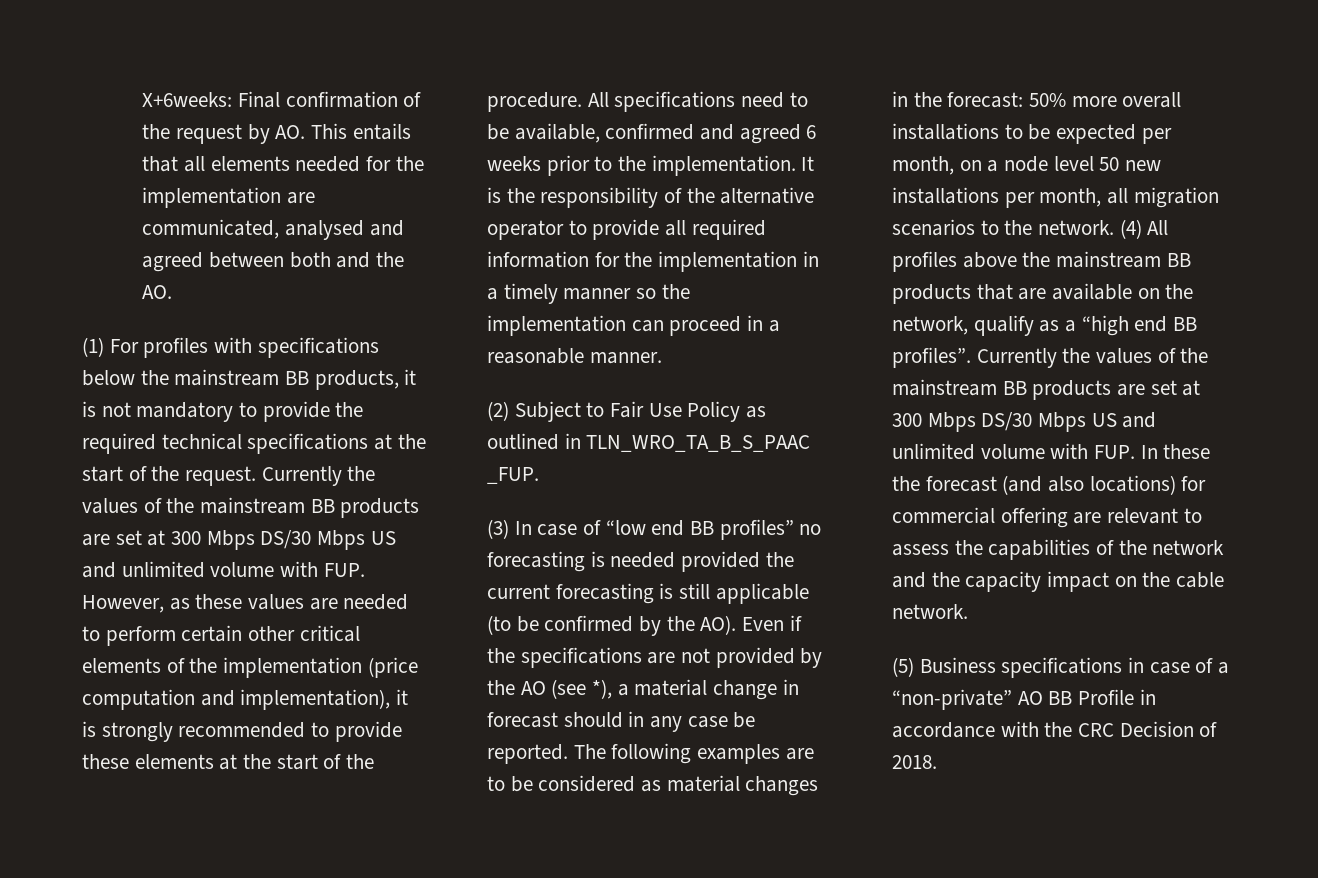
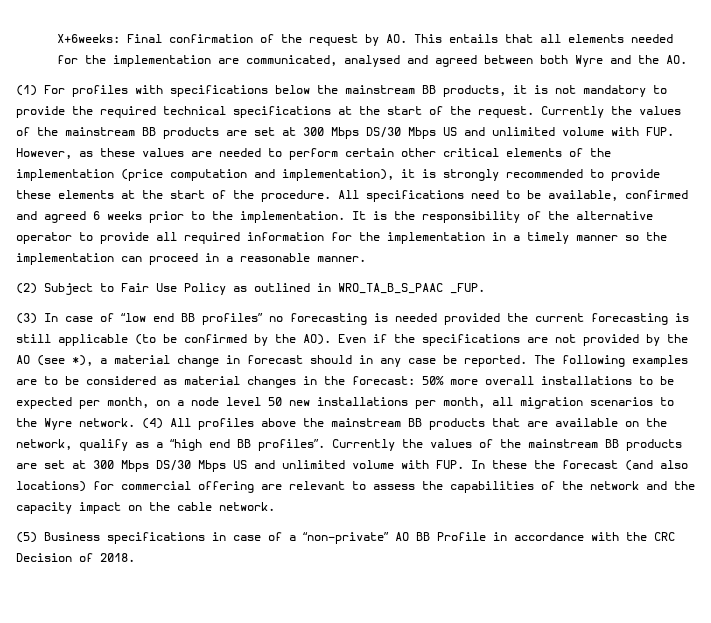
(331, 260) none -> [574,55,603,67] Wyre
[586,435,811,452] TLN_WRO_TA_B_S_PAAC -> [338,283,443,294] WRO_TA_B_S_PAAC
(1033, 227) none -> [44,418,72,430] Wyre

